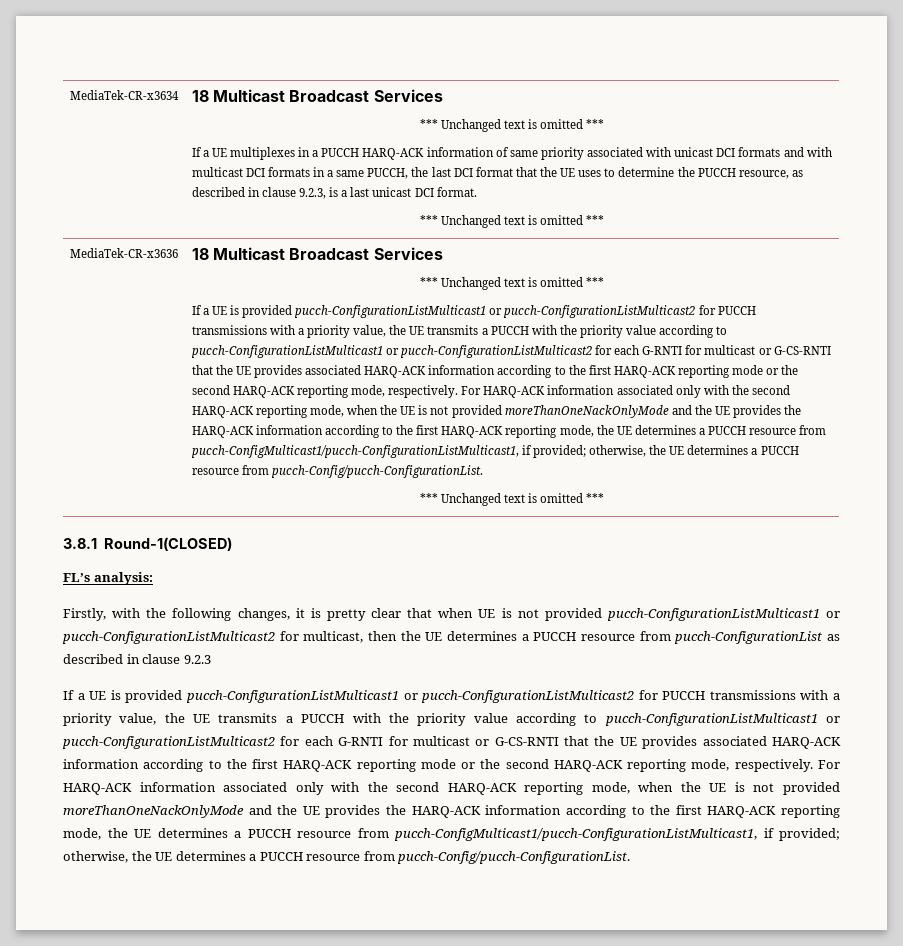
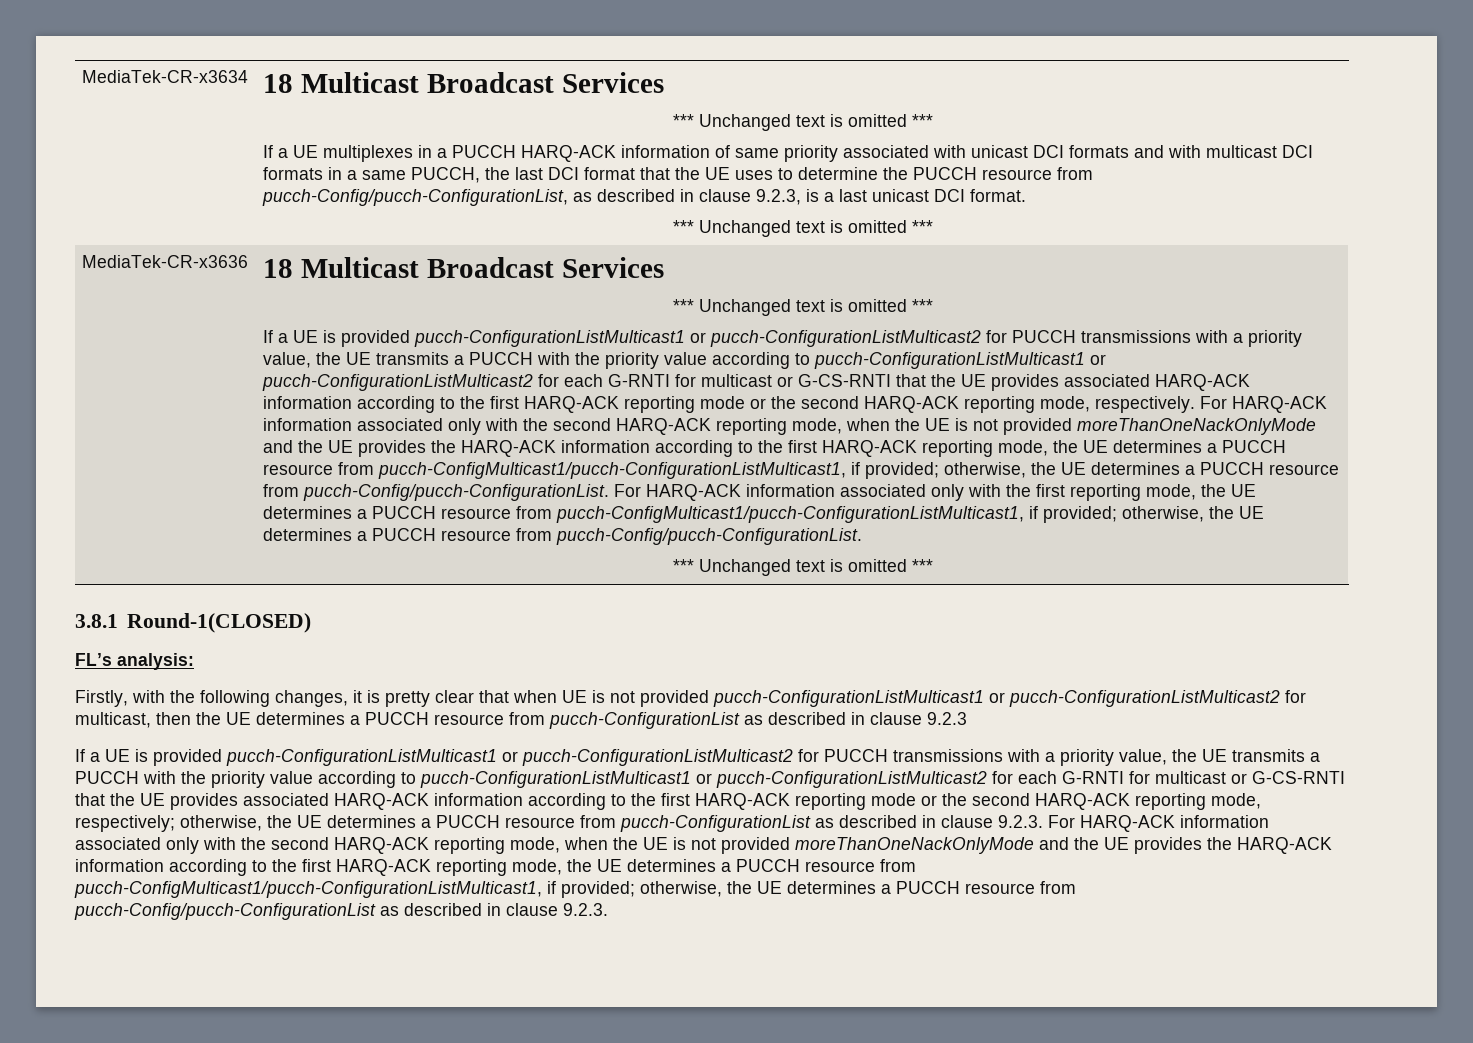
[738,170,789,179] resource, -> [982,167,1094,180] [262,189,569,206] resource from pucch-Config/pucch-ConfigurationList,
(483, 471) none -> [614,484,1257,501] [263,506,1265,523] [263,528,863,545] For HARQ-ACK information associated only with the first reporting mode, the UE determines a PUCCH resource from pucch-ConfigMulticast1/pucch-ConfigurationListMulticast1, if provided; otherwise, the UE determines a PUCCH resource from pucch-Config/pucch-ConfigurationList.
[734,759,813,772] respectively. -> [75,815,1043,832] respectively; otherwise, the UE determines a PUCCH resource from pucch-ConfigurationList as described in clause 9.2.3.
[397,851,631,864] pucch-Config/pucch-ConfigurationList. -> [74,903,608,920] pucch-Config/pucch-ConfigurationList as described in clause 9.2.3.

